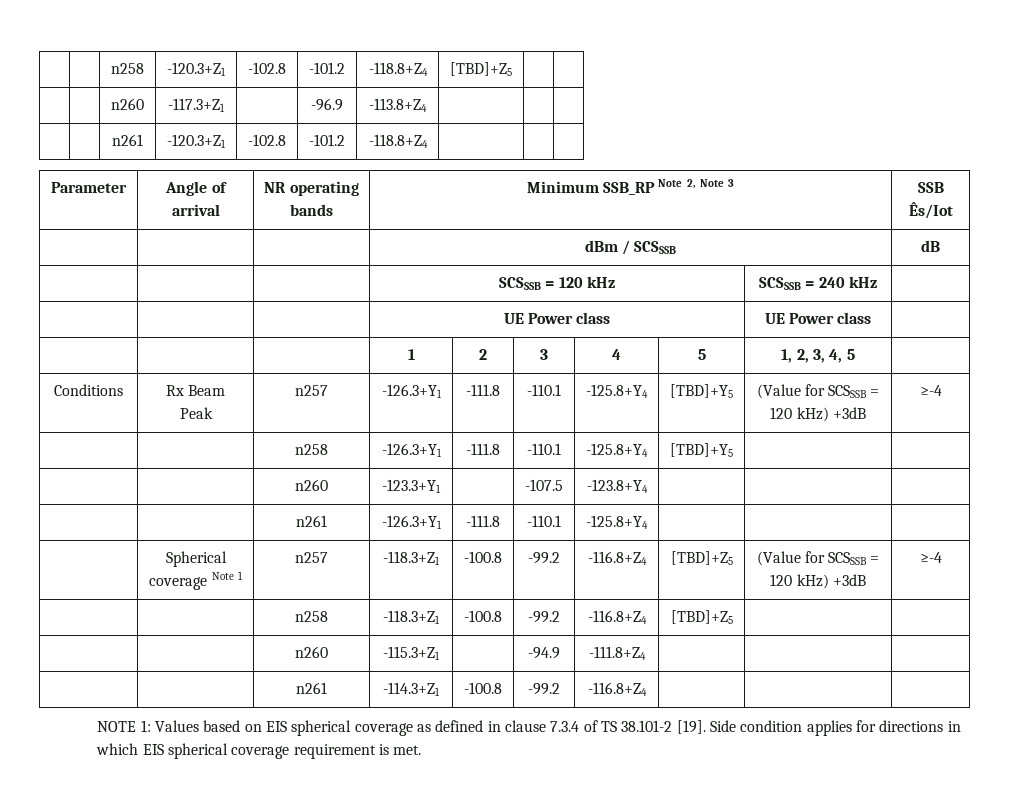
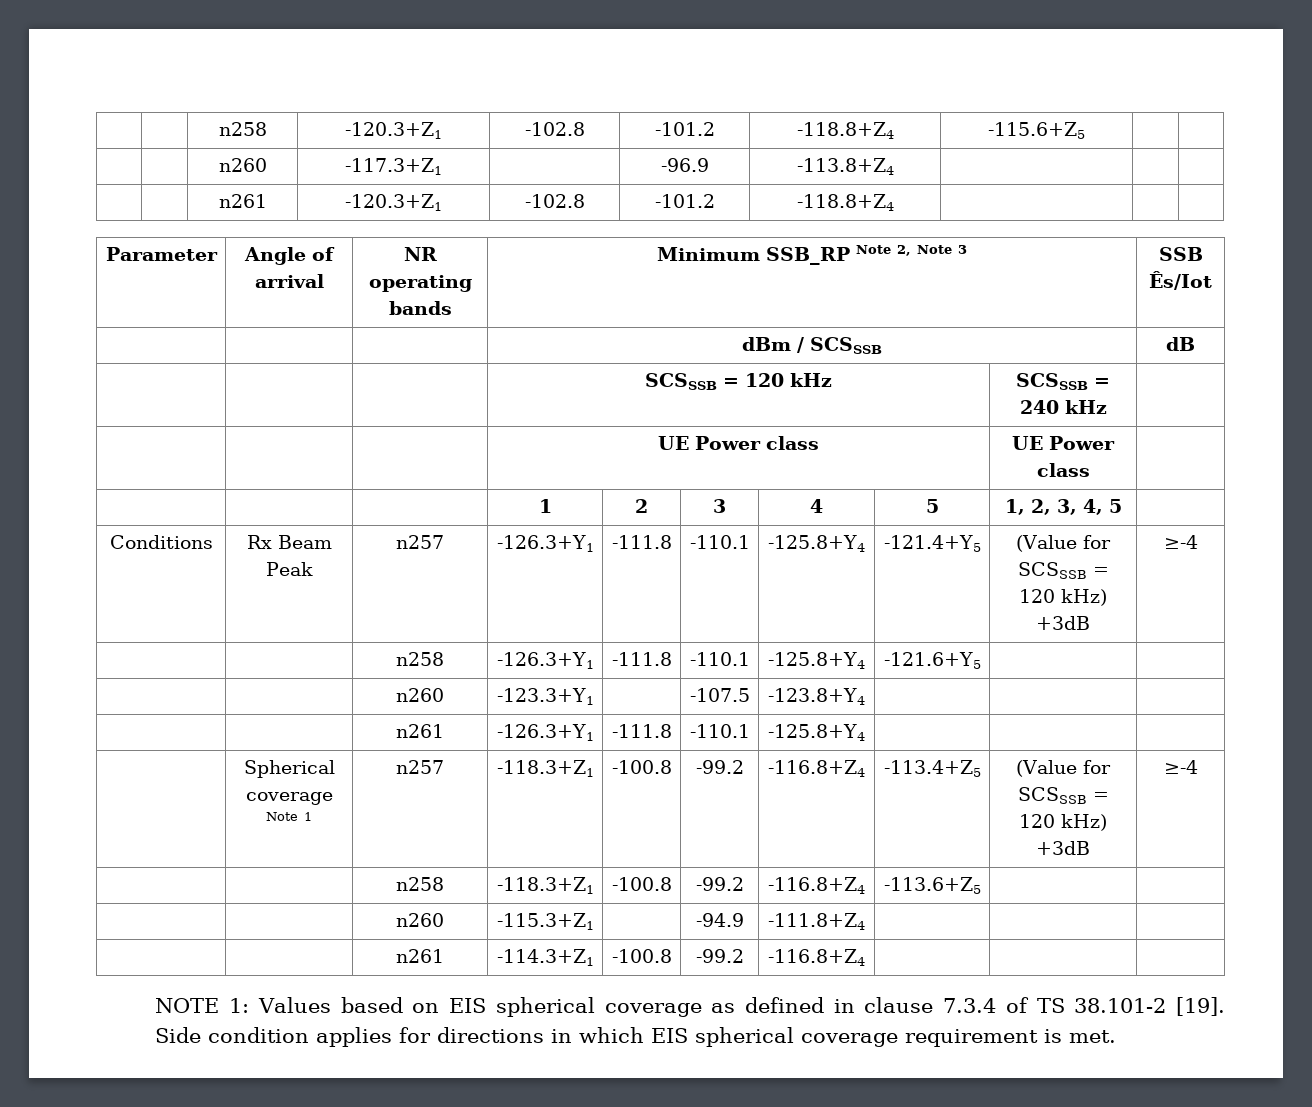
[450,62,512,76] [TBD]+Z5 -> [988,122,1085,139] -115.6+Z5
[670,384,733,398] [TBD]+Y5 -> [883,535,981,552] -121.4+Y5
[670,443,733,457] [TBD]+Y5 -> [883,652,981,669] -121.6+Y5
[670,551,733,565] [TBD]+Z5 -> [883,760,981,777] -113.4+Z5
[670,610,733,624] [TBD]+Z5 -> [883,877,981,894] -113.6+Z5

